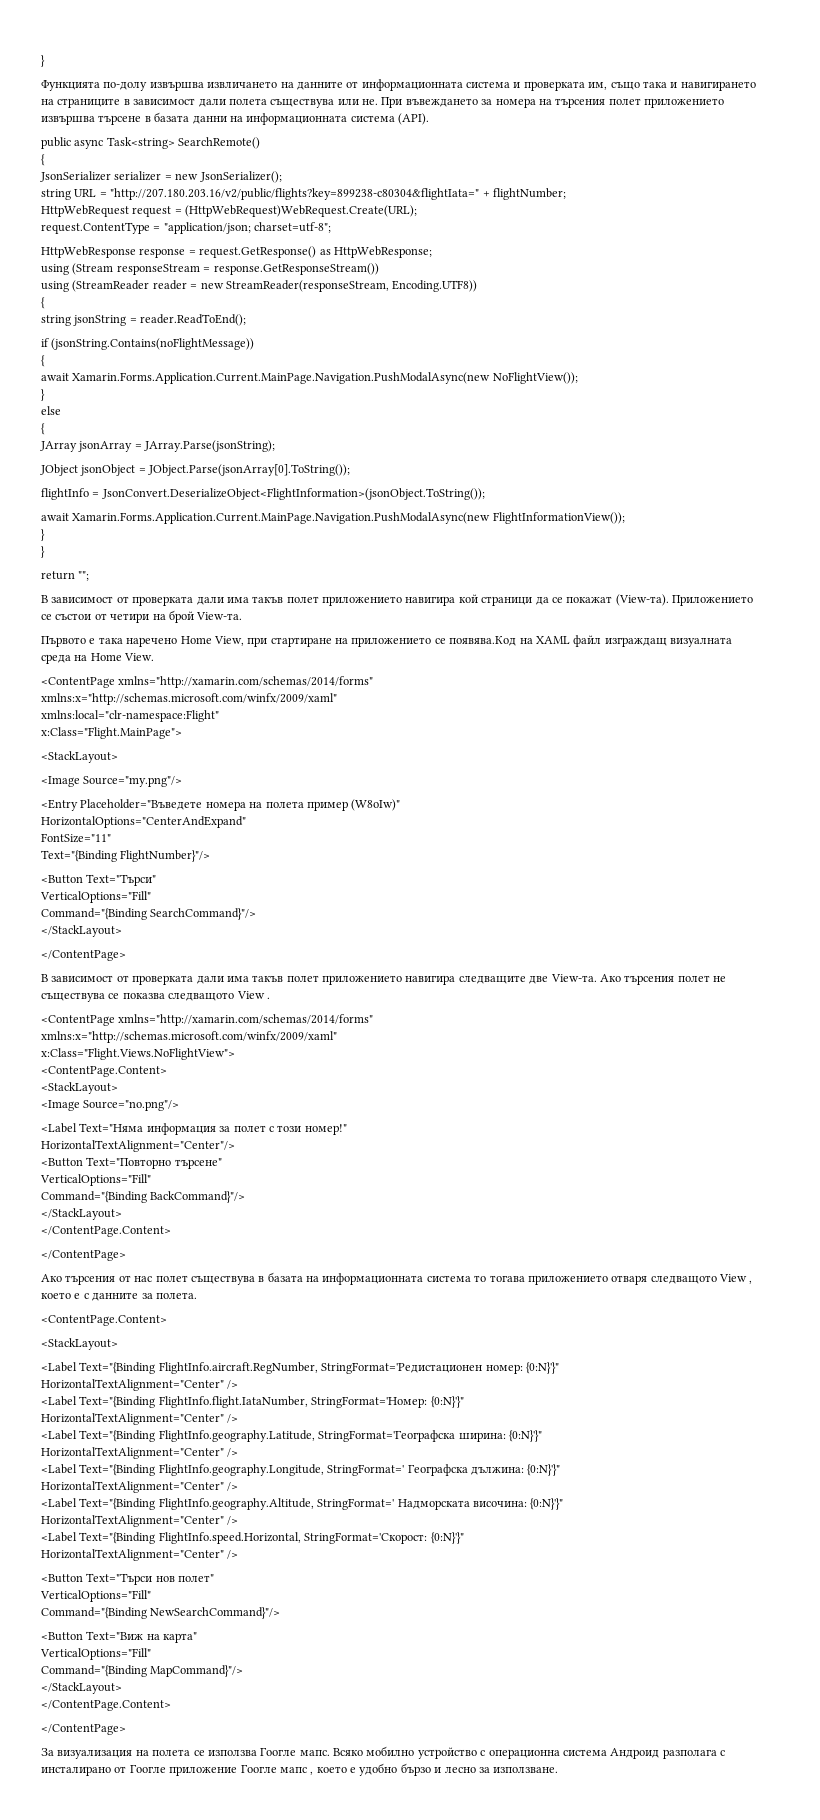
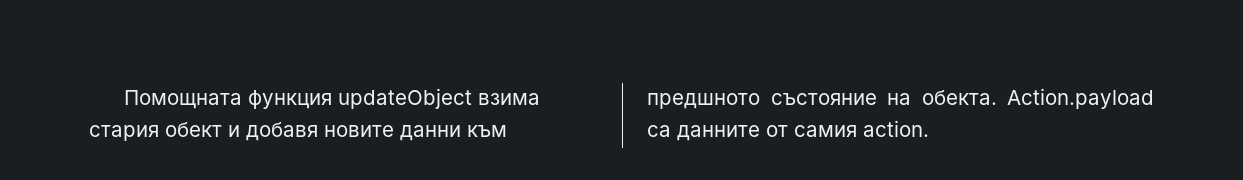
[41,55,45,67] [41,79,756,91] [41,97,724,108] [41,112,429,125] [41,137,261,149] [41,154,45,166] [40,171,282,183] [41,188,566,200] [41,205,418,217] [41,222,332,234] [41,246,432,258] [41,263,379,275] [41,280,478,292] [41,297,45,309] [41,314,247,326] [41,338,255,350] [41,355,45,367] [41,372,578,384] [41,389,45,401] [41,406,61,415] [41,423,45,435] [40,440,276,452] [40,464,351,476] [41,488,485,500] [41,512,625,524] [41,529,45,541] [41,546,45,558] [41,571,90,581] [41,594,753,606] [41,610,243,623] [41,635,732,647] [41,653,155,664] [41,676,374,688] [41,693,337,705] [41,710,219,722] [41,727,182,739] [41,751,118,763] [41,776,183,787] [41,799,401,811] [41,816,246,828] [41,833,111,843] [41,850,211,862] [41,874,157,886] [40,891,151,903] [41,908,257,920] [41,925,122,937] [41,950,126,961] [41,974,726,985] [41,991,270,1002] [41,1014,374,1026] [41,1031,337,1043] [41,1048,235,1060] [41,1066,167,1077] [41,1082,118,1094] [41,1100,180,1111] [41,1123,347,1135] [41,1140,235,1152] [41,1157,222,1169] [40,1174,151,1186] [41,1191,246,1203] [41,1208,122,1220] [41,1226,171,1237] [41,1250,126,1261] [41,1272,753,1285] [41,1292,197,1301] [41,1315,167,1326] [41,1338,118,1350] [41,1362,559,1374] [41,1379,239,1391] [41,1396,464,1408] [41,1413,239,1425] [41,1430,542,1442] [41,1447,239,1459] [41,1464,561,1476] [41,1481,239,1493] [41,1498,564,1510] [41,1515,239,1527] [41,1532,464,1544] [41,1549,239,1561] [41,1573,215,1585] [40,1590,151,1602] [41,1607,281,1619] [41,1631,198,1643] [40,1648,151,1660] [41,1665,244,1677] [41,1682,122,1694] [41,1700,171,1711] [41,1724,126,1735] [41,1746,725,1759] [41,1763,559,1776] } // Функцията по-долу извършва извличането на данните от информационната система и проверката им, също така и навигирането на страниците в зависимост дали полета съществува или не. При въвеждането за номера на търсения полет приложението извършва търсене в базата данни на информационната система (API). // public async Task<string> SearchRemote() // { // JsonSerializer serializer = new JsonSerializer(); // string URL = "http://207.180.203.16/v2/public/flights?key=899238-c80304&flightIata=" + flightNumber; // HttpWebRequest request = (HttpWebRequest)WebRequest.Create(URL); // request.ContentType = "application/json; charset=utf-8"; // HttpWebResponse response = request.GetResponse() as HttpWebResponse; // using (Stream responseStream = response.GetResponseStream()) // using (StreamReader reader = new StreamReader(responseStream, Encoding.UTF8)) // { // string jsonString = reader.ReadToEnd(); // if (jsonString.Contains(noFlightMessage)) // { // await Xamarin.Forms.Application.Current.MainPage.Navigation.PushModalAsync(new NoFlightView()); // } // else // { // JArray jsonArray = JArray.Parse(jsonString); // JObject jsonObject = JObject.Parse(jsonArray[0].ToString()); // flightInfo = JsonConvert.DeserializeObject<FlightInformation>(jsonObject.ToString()); // await Xamarin.Forms.Application.Current.MainPage.Navigation.PushModalAsync(new FlightInformationView()); // } // } // return ""; // В зависимост от проверката дали има такъв полет приложението навигира кой страници да се покажат (View-та). Приложението се състои от четири на брой View-та. // Първото е така наречено Home View, при стартиране на приложението се появява.Код на XAML файл изграждащ визуалната среда на Home View. // <ContentPage xmlns="http://xamarin.com/schemas/2014/forms" // xmlns:x="http://schemas.microsoft.com/winfx/2009/xaml" // xmlns:local="clr-namespace:Flight" // x:Class="Flight.MainPage"> // <StackLayout> // <Image Source="my.png"/> // <Entry Placeholder="Въведете номера на полета пример (W8oIw)" // HorizontalOptions="CenterAndExpand" // FontSize="11" // Text="{Binding FlightNumber}"/> // <Button Text="Търси" // VerticalOptions="Fill" // Command="{Binding SearchCommand}"/> // </StackLayout> // </ContentPage> // В зависимост от проверката дали има такъв полет приложението навигира следващите две View-та. Ако търсения полет не съществува се показва следващото View . // <ContentPage xmlns="http://xamarin.com/schemas/2014/forms" // xmlns:x="http://schemas.microsoft.com/winfx/2009/xaml" // x:Class="Flight.Views.NoFlightView"> // <ContentPage.Content> // <StackLayout> // <Image Source="no.png"/> // <Label Text="Няма информация за полет с този номер!" // HorizontalTextAlignment="Center"/> // <Button Text="Повторно търсене" // VerticalOptions="Fill" // Command="{Binding BackCommand}"/> // </StackLayout> // </ContentPage.Content> // </ContentPage> // Ако търсения от нас полет съществува в базата на информационната система то тогава приложението отваря следващото View , което е с данните за полета. // <ContentPage.Content> // <StackLayout> // <Label Text="{Binding FlightInfo.аircraft.RegNumber, StringFormat='Редистационен номер: {0:N}'}" // HorizontalTextAlignment="Center" /> // <Label Text="{Binding FlightInfo.flight.IataNumber, StringFormat='Номер: {0:N}'}" // HorizontalTextAlignment="Center" /> // <Label Text="{Binding FlightInfo.geography.Latitude, StringFormat='Географска ширина: {0:N}'}" // HorizontalTextAlignment="Center" /> // <Label Text="{Binding FlightInfo.geography.Longitude, StringFormat=' Географска дължина: {0:N}'}" // HorizontalTextAlignment="Center" /> // <Label Text="{Binding FlightInfo.geography.Altitude, StringFormat=' Надморската височина: {0:N}'}" // HorizontalTextAlignment="Center" /> // <Label Text="{Binding FlightInfo.speed.Horizontal, StringFormat='Скорост: {0:N}'}" // HorizontalTextAlignment="Center" /> // <Button Text="Търси нов полет" // VerticalOptions="Fill" // Command="{Binding NewSearchCommand}"/> // <Button Text="Виж на карта" // VerticalOptions="Fill" // Command="{Binding MapCommand}"/> // </StackLayout> // </ContentPage.Content> // </ContentPage> // За визуализация на полета се използва Гоогле мапс. Всяко мобилно устройство с операционна система Андроид разполага с инсталирано от Гоогле приложение Гоогле мапс , което е удобно бързо и лесно за използване. -> [123,88,540,109] [89,122,507,141] [647,88,1154,109] [647,120,929,141] Помощната функция updateObject взима стария обект и добавя новите данни към предшното състояние на обекта. Action.payload са данните от самия action.

